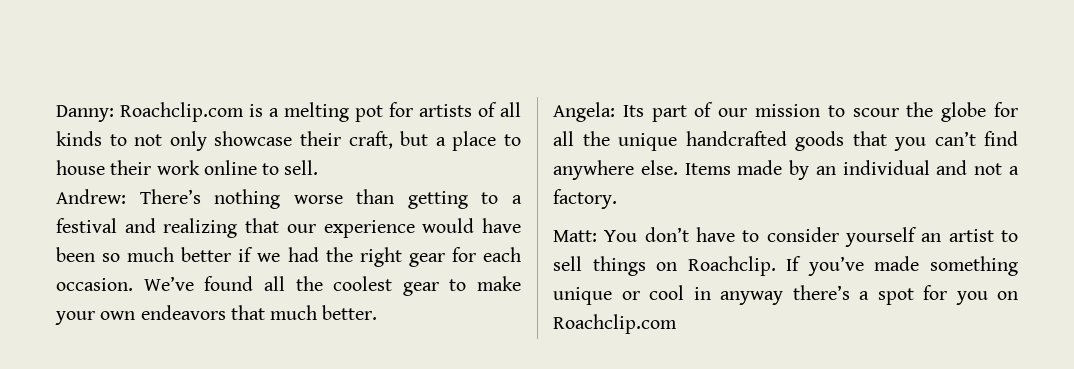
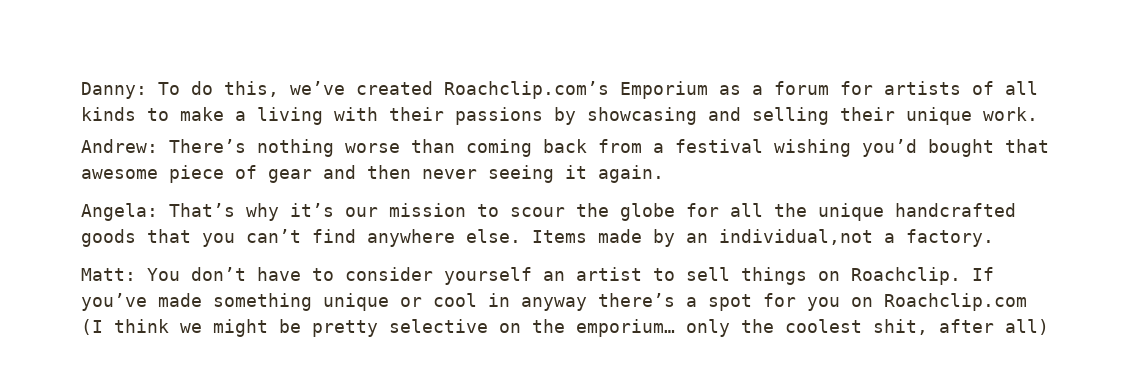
[120,102,383,122] Roachclip.com is a melting pot -> [158,81,829,99] To do this, we’ve created Roachclip.com’s Emporium as a forum
[134,131,522,151] [56,160,319,175] not only showcase their craft, but a place to house their work online to sell. -> [180,107,1038,125] make a living with their passions by showcasing and selling their unique work.
[407,191,522,209] [56,218,521,238] [56,247,521,267] [56,276,521,296] [55,305,378,325] [553,102,714,122] getting to a festival and realizing that our experience would have been so much better if we had the right gear for each occasion. We’ve found all the coolest gear to make your own endeavors that much better. // Angela: Its part of -> [466,139,1049,157] [81,165,664,183] [81,203,334,221] coming back from a festival wishing you’d bought that awesome piece of gear and then never seeing it again. // Angela: That’s why it’s
[842,160,1003,175] individual and not -> [719,229,873,245] individual,not
(677, 324) none -> [81,319,1049,337] (I think we might be pretty selective on the emporium… only the coolest shit, after all)

